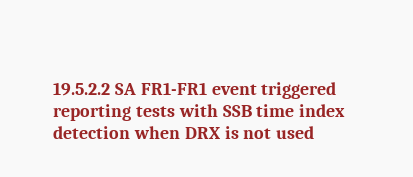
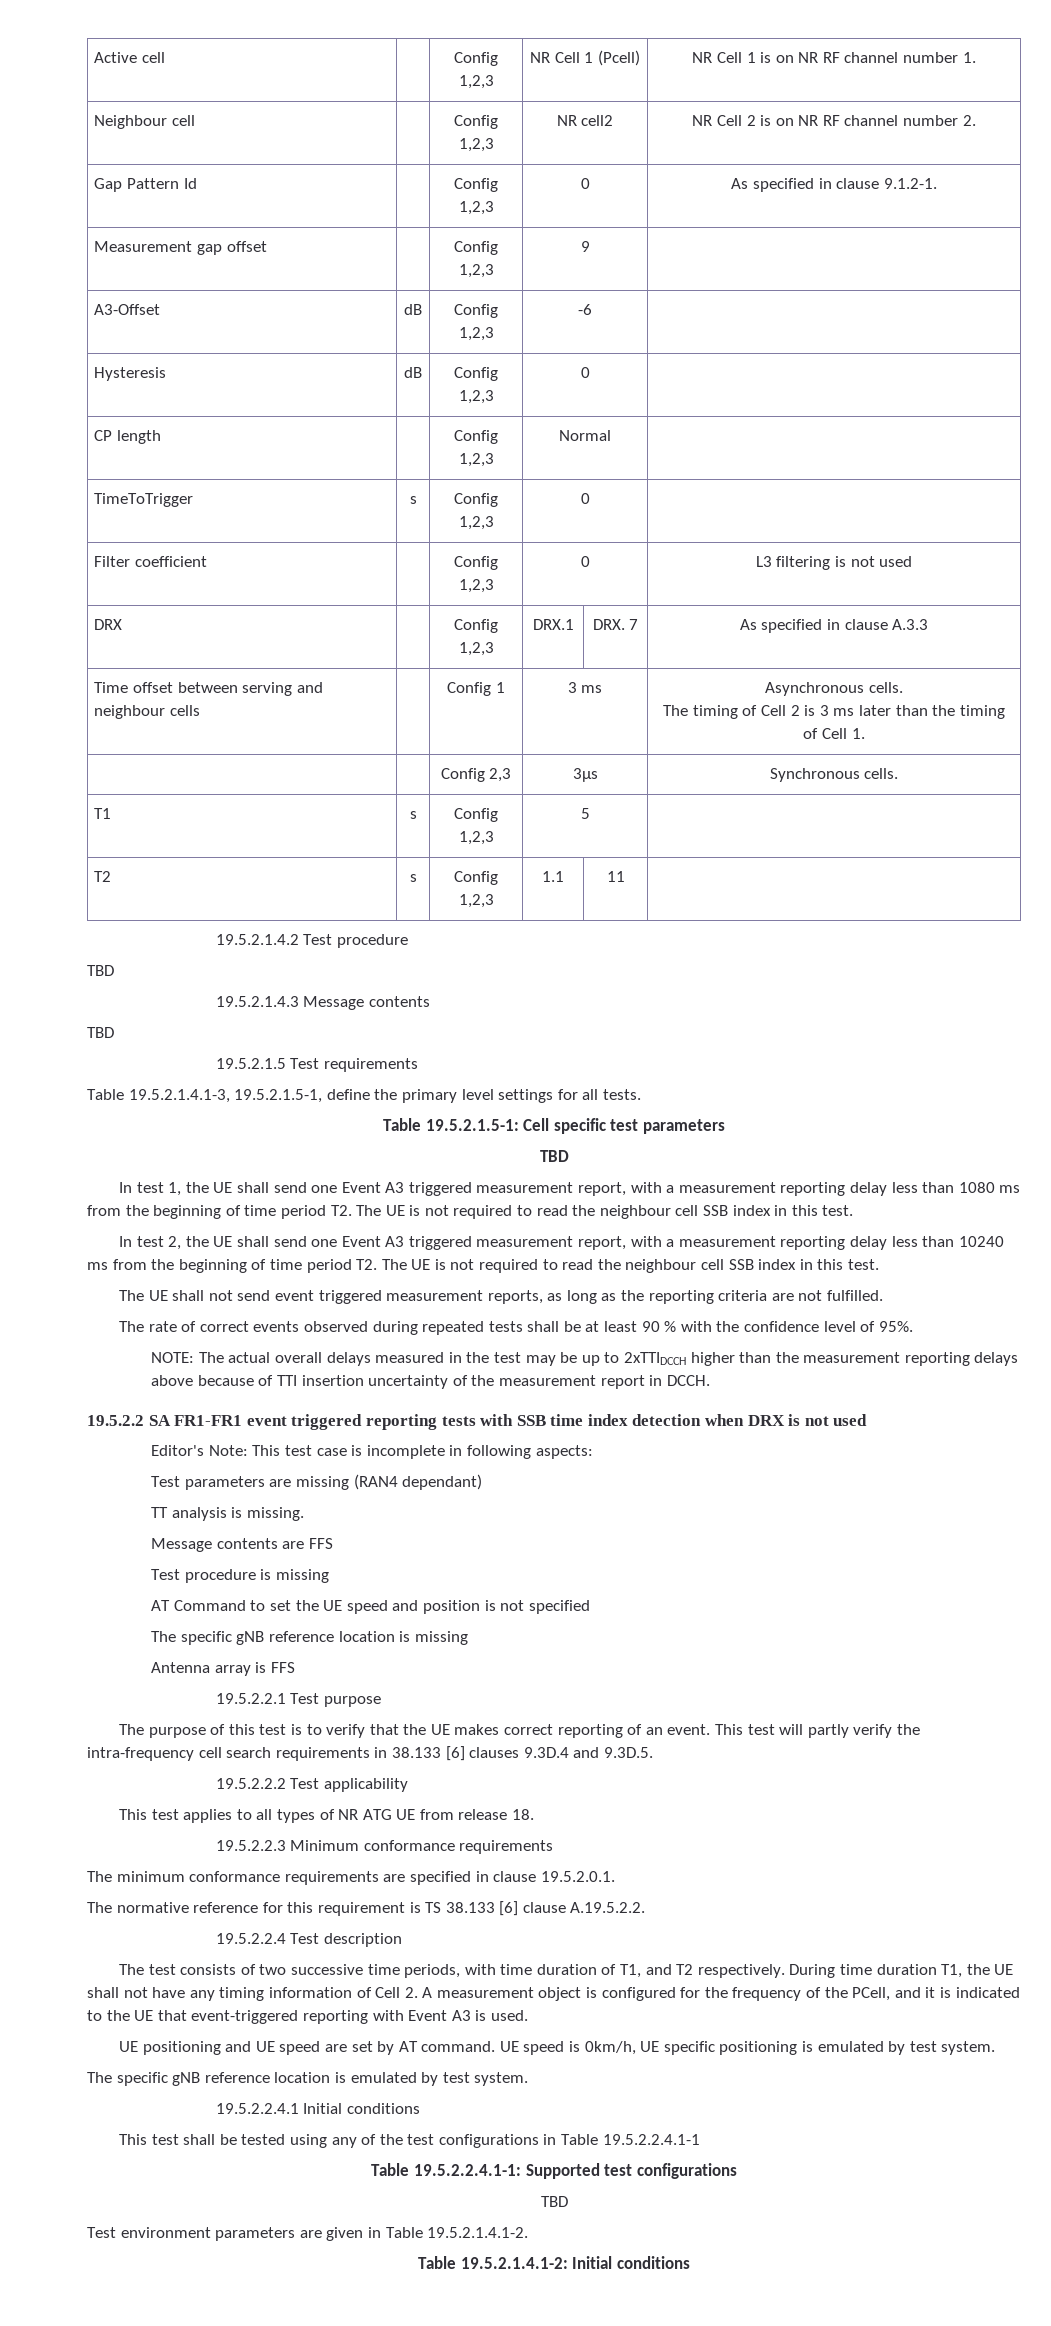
(53, 89) none -> [94,52,165,63] [454,52,498,66] [458,75,494,89] [530,50,640,66] [692,52,976,63] [94,115,195,129] [454,115,498,129] [458,138,494,152] [556,115,614,126] [692,115,976,126] [94,178,197,192] [454,178,498,192] [458,201,494,215] [580,178,590,189] [731,178,937,192] [94,241,267,255] [454,241,498,255] [458,264,494,278] [580,241,590,252] [94,304,161,315] [404,304,422,315] [454,304,498,318] [458,327,494,341] [578,304,592,315] [94,367,167,381] [404,367,422,378] [454,367,498,381] [458,390,494,404] [580,367,590,378] [94,430,161,444] [454,430,498,444] [458,453,494,467] [559,430,611,441] [94,493,194,507] [409,496,417,504] [454,493,498,507] [458,516,494,530] [580,493,590,504] [94,556,207,567] [454,556,498,570] [458,579,494,593] [580,556,590,567] [755,556,913,570] [94,619,123,630] [454,619,498,633] [458,642,494,656] [532,619,574,630] [592,619,639,630] [739,619,929,633] [94,682,323,696] [94,705,200,719] [447,682,505,696] [567,682,603,693] [765,682,903,696] [663,705,1005,719] [803,728,865,739] [440,768,512,782] [572,768,598,782] [769,768,899,782] [94,808,112,819] [409,811,417,819] [454,808,498,822] [458,831,494,845] [580,808,590,819] [94,871,112,882] [409,874,417,882] [454,871,498,885] [458,894,494,908] [542,871,564,882] [606,871,625,882] [215,934,408,948] [87,965,114,976] [215,996,430,1010] [87,1027,114,1038] [215,1058,418,1072] [87,1089,641,1103] [383,1118,725,1134] [539,1150,569,1162] [118,1182,1021,1196] [87,1205,854,1219] [118,1236,1004,1250] [87,1259,879,1273] [118,1290,884,1304] [118,1321,913,1335] [151,1352,1019,1366] [151,1375,710,1389] Active cell | | Config 1,2,3 | NR Cell 1 (Pcell) | NR Cell 1 is on NR RF channel number 1. // Neighbour cell | | Config 1,2,3 | NR cell2 | NR Cell 2 is on NR RF channel number 2. // Gap Pattern Id | | Config 1,2,3 | 0 | As specified in clause 9.1.2-1. // Measurement gap offset | | Config 1,2,3 | 9 | // A3-Offset | dB | Config 1,2,3 | -6 | // Hysteresis | dB | Config 1,2,3 | 0 | // CP length | | Config 1,2,3 | Normal | // TimeToTrigger | s | Config 1,2,3 | 0 | // Filter coefficient | | Config 1,2,3 | 0 | L3 filtering is not used // DRX | | Config 1,2,3 | DRX.1 | DRX. 7 | As specified in clause A.3.3 // Time offset between serving and neighbour cells | | Config 1 | 3 ms | Asynchronous cells. // The timing of Cell 2 is 3 ms later than the timing of Cell 1. // | | Config 2,3 | 3μs | Synchronous cells. // T1 | s | Config 1,2,3 | 5 | // T2 | s | Config 1,2,3 | 1.1 | 11 | // 19.5.2.1.4.2 Test procedure // TBD // 19.5.2.1.4.3 Message contents // TBD // 19.5.2.1.5 Test requirements // Table 19.5.2.1.4.1-3, 19.5.2.1.5-1, define the primary level settings for all tests. // Table 19.5.2.1.5-1: Cell specific test parameters // TBD // In test 1, the UE shall send one Event A3 triggered measurement report, with a measurement reporting delay less than 1080 ms from the beginning of time period T2. The UE is not required to read the neighbour cell SSB index in this test. // In test 2, the UE shall send one Event A3 triggered measurement report, with a measurement reporting delay less than 10240 ms from the beginning of time period T2. The UE is not required to read the neighbour cell SSB index in this test. // The UE shall not send event triggered measurement reports, as long as the reporting criteria are not fulfilled. // The rate of correct events observed during repeated tests shall be at least 90 % with the confidence level of 95%. // NOTE: The actual overall delays measured in the test may be up to 2xTTIDCCH higher than the measurement reporting delays above because of TTI insertion uncertainty of the measurement report in DCCH. //
(315, 132) none -> [151,1445,593,1459] [151,1474,483,1490] [151,1507,305,1521] [151,1538,334,1552] [151,1569,330,1583] [151,1600,590,1614] [151,1631,468,1645] [151,1662,296,1676] [215,1693,381,1707] [118,1724,920,1738] [87,1746,653,1761] [215,1778,408,1792] [118,1809,535,1823] [215,1840,554,1854] [87,1871,615,1885] [87,1901,646,1916] [215,1933,402,1947] [118,1964,1014,1978] [87,1987,1020,2001] [87,2010,528,2024] [118,2041,996,2055] [87,2072,529,2086] [215,2103,420,2114] [118,2134,700,2148] [371,2163,737,2179] [540,2196,568,2207] [87,2227,529,2241] [418,2256,690,2269] // Editor's Note: This test case is incomplete in following aspects: // Test parameters are missing (RAN4 dependant) // TT analysis is missing. // Message contents are FFS // Test procedure is missing // AT Command to set the UE speed and position is not specified // The specific gNB reference location is missing // Antenna array is FFS // 19.5.2.2.1 Test purpose // The purpose of this test is to verify that the UE makes correct reporting of an event. This test will partly verify the intra-frequency cell search requirements in 38.133 [6] clauses 9.3D.4 and 9.3D.5. // 19.5.2.2.2 Test applicability // This test applies to all types of NR ATG UE from release 18. // 19.5.2.2.3 Minimum conformance requirements // The minimum conformance requirements are specified in clause 19.5.2.0.1. // The normative reference for this requirement is TS 38.133 [6] clause A.19.5.2.2. // 19.5.2.2.4 Test description // The test consists of two successive time periods, with time duration of T1, and T2 respectively. During time duration T1, the UE shall not have any timing information of Cell 2. A measurement object is configured for the frequency of the PCell, and it is indicated to the UE that event-triggered reporting with Event A3 is used. // UE positioning and UE speed are set by AT command. UE speed is 0km/h, UE specific positioning is emulated by test system. // The specific gNB reference location is emulated by test system. // 19.5.2.2.4.1 Initial conditions // This test shall be tested using any of the test configurations in Table 19.5.2.2.4.1-1 // Table 19.5.2.2.4.1-1: Supported test configurations // TBD // Test environment parameters are given in Table 19.5.2.1.4.1-2. // Table 19.5.2.1.4.1-2: Initial conditions

